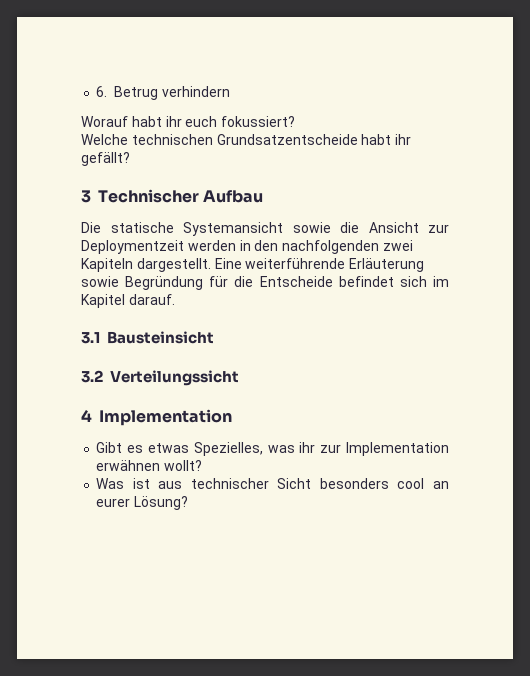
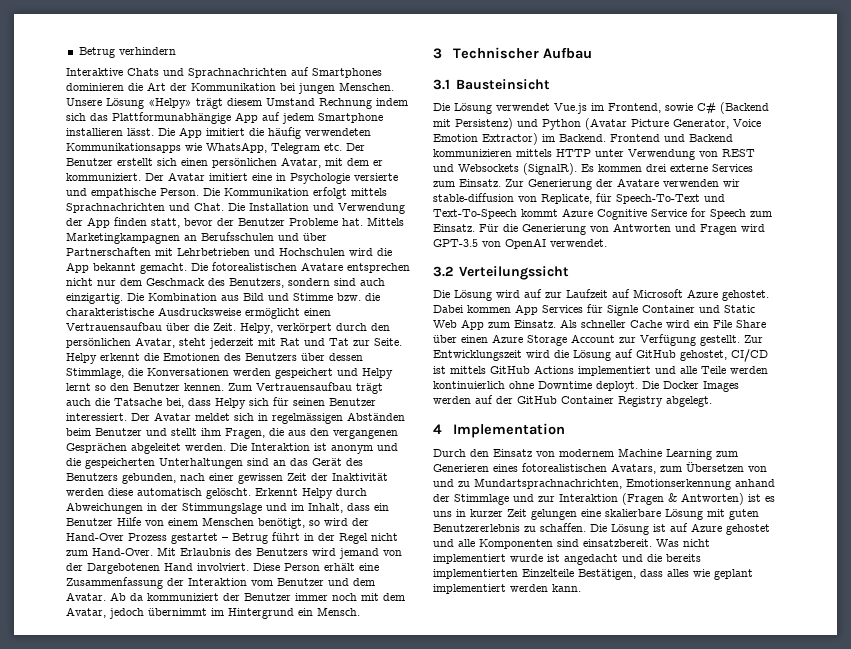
[96,86,108,97] 6. -> (78, 52) none
[81,116,296,127] [81,134,412,145] [81,152,130,166] [81,189,264,203] [81,222,449,236] [81,240,413,254] [81,258,425,272] [81,276,449,290] [81,294,175,308] [81,331,214,344] [81,370,239,386] [81,409,232,426] [96,442,450,456] [96,460,203,471] [96,478,449,489] [96,496,189,510] Worauf habt ihr euch fokussiert? // Welche technischen Grundsatzentscheide habt ihr gefällt? // 3 Technischer Aufbau // Die statische Systemansicht sowie die Ansicht zur Deploymentzeit werden in den nachfolgenden zwei Kapiteln dargestellt. Eine weiterführende Erläuterung sowie Begründung für die Entscheide befindet sich im Kapitel darauf. // 3.1 Bausteinsicht // 3.2 Verteilungssicht // 4 Implementation // Gibt es etwas Spezielles, was ihr zur Implementation erwähnen wollt? // Was ist aus technischer Sicht besonders cool an eurer Lösung? -> [66,67,382,78] [66,82,394,94] [66,98,408,109] [66,112,383,124] [66,127,371,139] [66,142,365,154] [66,157,383,168] [66,172,398,184] [66,187,387,199] [66,203,405,214] [66,217,404,228] [66,232,327,244] [66,247,392,256] [66,262,410,274] [66,278,385,288] [66,293,380,304] [66,307,331,319] [66,322,390,334] [66,337,402,349] [66,353,363,364] [66,368,393,379] [66,382,383,394] [66,397,376,409] [66,412,405,424] [66,428,398,439] [66,443,398,454] [66,458,363,469] [66,473,388,484] [66,488,367,499] [66,502,389,514] [66,517,369,529] [66,532,398,544] [66,547,402,559] [66,563,379,574] [66,577,375,589] [66,592,405,601] [66,607,360,619] [433,47,593,59] [433,79,550,90] [433,101,769,115] [433,118,761,130] [433,133,733,145] [433,149,755,160] [433,163,753,175] [433,178,740,190] [433,193,725,204] [433,208,772,220] [433,223,765,235] [433,238,607,249] [433,266,569,280] [433,289,769,301] [433,304,755,316] [433,319,766,330] [433,334,763,346] [433,349,768,362] [433,365,768,376] [433,381,739,392] [433,395,712,407] [433,423,566,438] [433,448,738,460] [433,462,767,474] [433,478,775,490] [433,493,775,505] [433,509,759,520] [433,523,770,535] [433,539,710,549] [433,554,701,565] [433,569,753,580] [433,584,581,594] Interaktive Chats und Sprachnachrichten auf Smartphones dominieren die Art der Kommunikation bei jungen Menschen. Unsere Lösung «Helpy» trägt diesem Umstand Rechnung indem sich das Plattformunabhängige App auf jedem Smartphone installieren lässt. Die App imitiert die häufig verwendeten Kommunikationsapps wie WhatsApp, Telegram etc. Der Benutzer erstellt sich einen persönlichen Avatar, mit dem er kommuniziert. Der Avatar imitiert eine in Psychologie versierte und empathische Person. Die Kommunikation erfolgt mittels Sprachnachrichten und Chat. Die Installation und Verwendung der App finden statt, bevor der Benutzer Probleme hat. Mittels Marketingkampagnen an Berufsschulen und über Partnerschaften mit Lehrbetrieben und Hochschulen wird die App bekannt gemacht. Die fotorealistischen Avatare entsprechen nicht nur dem Geschmack des Benutzers, sondern sind auch einzigartig. Die Kombination aus Bild und Stimme bzw. die charakteristische Ausdrucksweise ermöglicht einen Vertrauensaufbau über die Zeit. Helpy, verkörpert durch den persönlichen Avatar, steht jederzeit mit Rat und Tat zur Seite. Helpy erkennt die Emotionen des Benutzers über dessen Stimmlage, die Konversationen werden gespeichert und Helpy lernt so den Benutzer kennen. Zum Vertrauensaufbau trägt auch die Tatsache bei, dass Helpy sich für seinen Benutzer interessiert. Der Avatar meldet sich in regelmässigen Abständen beim Benutzer und stellt ihm Fragen, die aus den vergangenen Gesprächen abgeleitet werden. Die Interaktion ist anonym und die gespeicherten Unterhaltungen sind an das Gerät des Benutzers gebunden, nach einer gewissen Zeit der Inaktivität werden diese automatisch gelöscht. Erkennt Helpy durch Abweichungen in der Stimmungslage und im Inhalt, dass ein Benutzer Hilfe von einem Menschen benötigt, so wird der Hand-Over Prozess gestartet – Betrug führt in der Regel nicht zum Hand-Over. Mit Erlaubnis des Benutzers wird jemand von der Dargebotenen Hand involviert. Diese Person erhält eine Zusammenfassung der Interaktion vom Benutzer und dem Avatar. Ab da kommuniziert der Benutzer immer noch mit dem Avatar, jedoch übernimmt im Hintergrund ein Mensch. // 3 Technischer Aufbau // 3.1 Bausteinsicht // Die Lösung verwendet Vue.js im Frontend, sowie C# (Backend mit Persistenz) und Python (Avatar Picture Generator, Voice Emotion Extractor) im Backend. Frontend und Backend kommunizieren mittels HTTP unter Verwendung von REST und Websockets (SignalR). Es kommen drei externe Services zum Einsatz. Zur Generierung der Avatare verwenden wir stable-diffusion von Replicate, für Speech-To-Text und Text-To-Speech kommt Azure Cognitive Service for Speech zum Einsatz. Für die Generierung von Antworten und Fragen wird GPT-3.5 von OpenAI verwendet. // 3.2 Verteilungssicht // Die Lösung wird auf zur Laufzeit auf Microsoft Azure gehostet. Dabei kommen App Services für Signle Container und Static Web App zum Einsatz. Als schneller Cache wird ein File Share über einen Azure Storage Account zur Verfügung gestellt. Zur Entwicklungszeit wird die Lösung auf GitHub gehostet, CI/CD ist mittels GitHub Actions implementiert und alle Teile werden kontinuierlich ohne Downtime deployt. Die Docker Images werden auf der GitHub Container Registry abgelegt. // 4 Implementation // Durch den Einsatz von modernem Machine Learning zum Generieren eines fotorealistischen Avatars, zum Übersetzen von und zu Mundartsprachnachrichten, Emotionserkennung anhand der Stimmlage und zur Interaktion (Fragen & Antworten) ist es uns in kurzer Zeit gelungen eine skalierbare Lösung mit guten Benutzererlebnis zu schaffen. Die Lösung ist auf Azure gehostet und alle Komponenten sind einsatzbereit. Was nicht implementiert wurde ist angedacht und die bereits implementierten Einzelteile Bestätigen, dass alles wie geplant implementiert werden kann.

